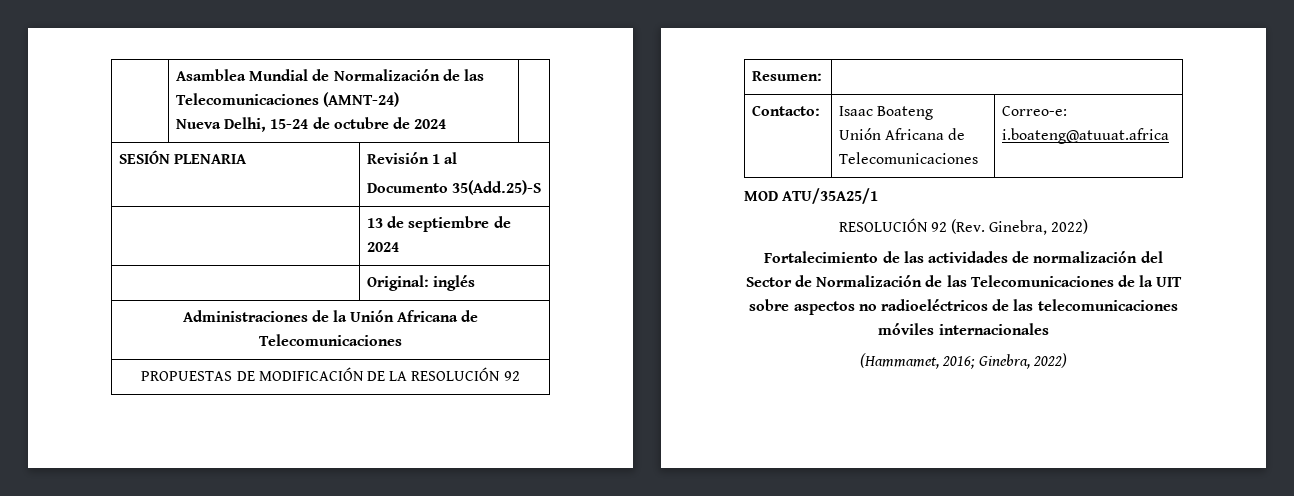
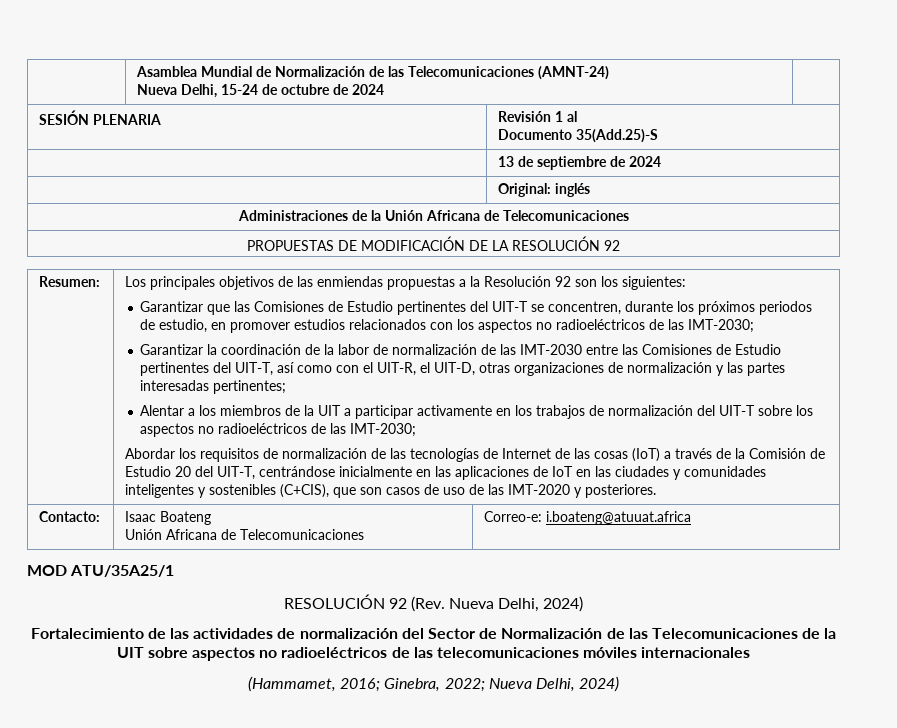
(823, 76) none -> [125,276,687,290] [140,301,813,315] [140,319,755,333] [140,344,782,355] [140,362,786,376] [140,380,287,394] [140,405,814,419] [140,423,417,437] [125,448,826,462] [125,466,767,480] [125,484,657,498] Los principales objetivos de las enmiendas propuestas a la Resolución 92 son los siguientes: // Garantizar que las Comisiones de Estudio pertinentes del UIT-T se concentren, durante los próximos periodos de estudio, en promover estudios relacionados con los aspectos no radioeléctricos de las IMT-2030; // Garantizar la coordinación de la labor de normalización de las IMT-2030 entre las Comisiones de Estudio pertinentes del UIT-T, así como con el UIT-R, el UIT-D, otras organizaciones de normalización y las partes interesadas pertinentes; // Alentar a los miembros de la UIT a participar activamente en los trabajos de normalización del UIT-T sobre los aspectos no radioeléctricos de las IMT-2030; // Abordar los requisitos de normalización de las tecnologías de Internet de las cosas (IoT) a través de la Comisión de Estudio 20 del UIT-T, centrándose inicialmente en las aplicaciones de IoT en las ciudades y comunidades inteligentes y sostenibles (C+CIS), que son casos de uso de las IMT-2020 y posteriores.
[989,219,1089,235] Ginebra, 2022) -> [449,596,584,612] Nueva Delhi, 2024)
[1032,353,1067,368] 2022) -> [444,676,620,692] 2022; Nueva Delhi, 2024)

